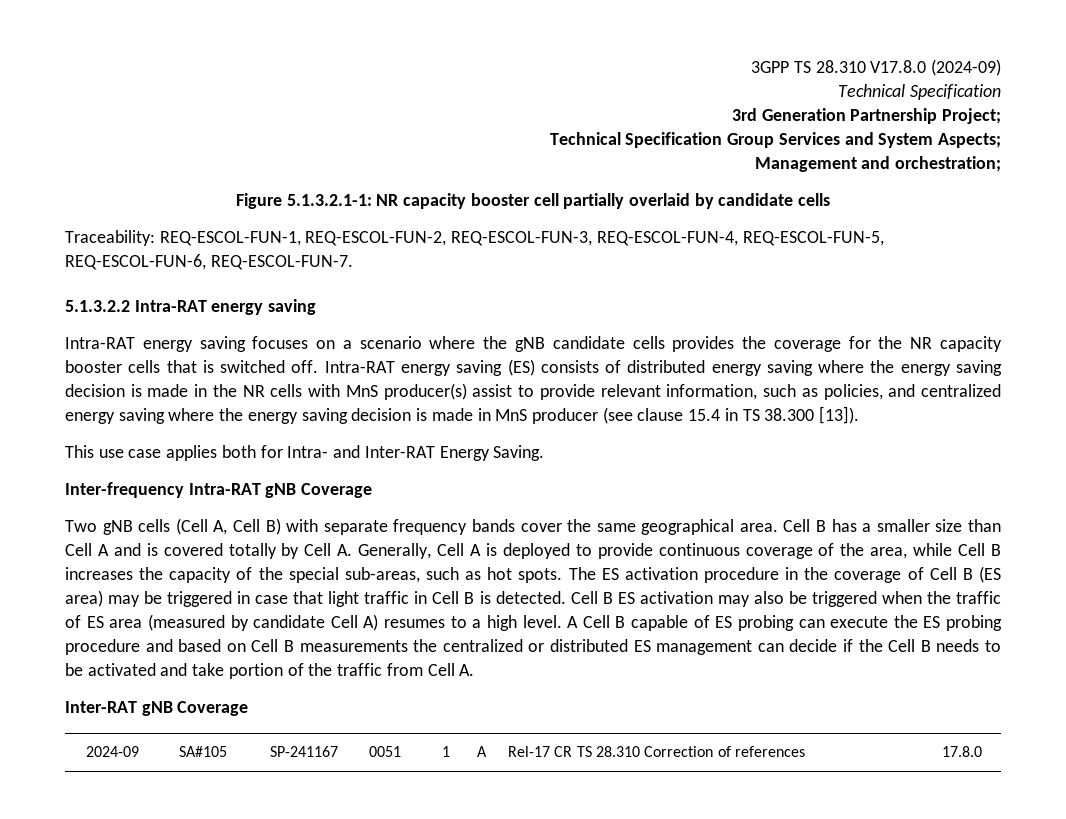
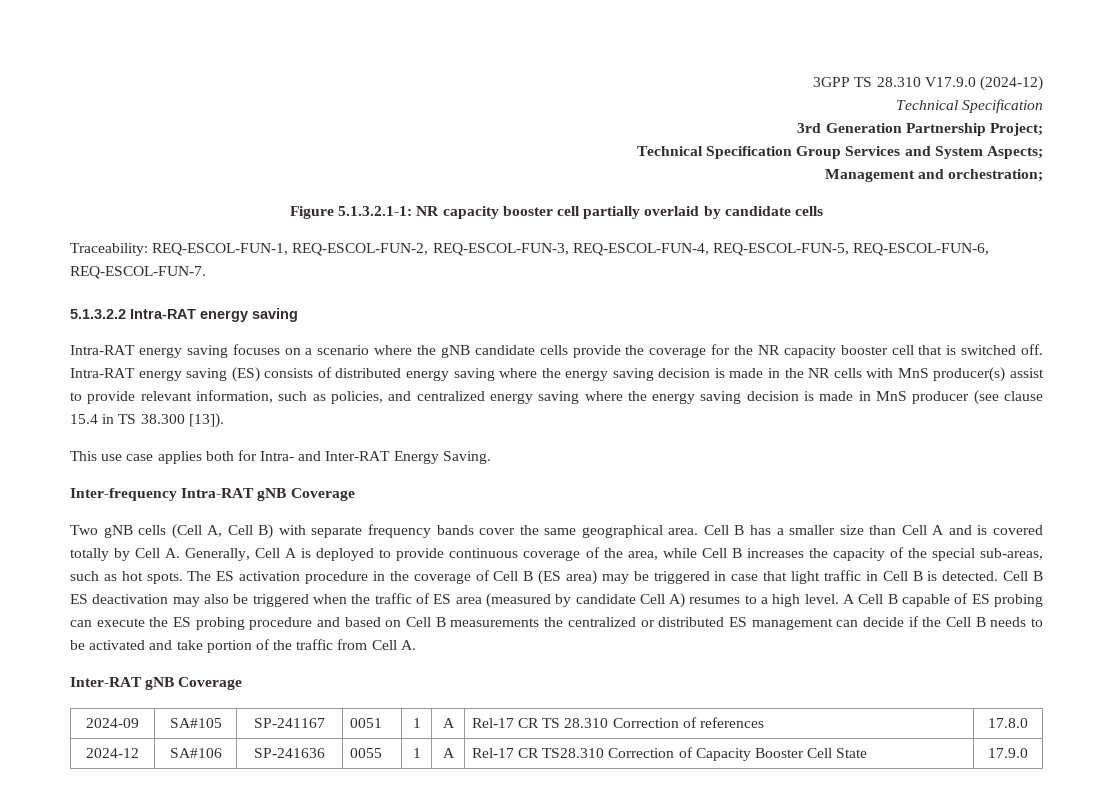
[870,59,1002,76] V17.8.0 (2024-09) -> [924,76,1043,91] V17.9.0 (2024-12)
[672,336,735,352] provides -> [572,345,621,358] provide
[128,360,161,373] cells -> [891,345,914,355] cell
[639,591,713,604] activation -> [92,594,169,604] deactivation
(982, 751) none -> [86,748,139,758] [169,748,222,758] [254,748,325,758] [349,748,382,758] [412,748,421,758] [442,748,455,758] [471,747,868,761] [988,748,1028,758] // 2024-12 | SA#106 | SP-241636 | 0055 | 1 | A | Rel-17 CR TS28.310 Correction of Capacity Booster Cell State | 17.9.0

